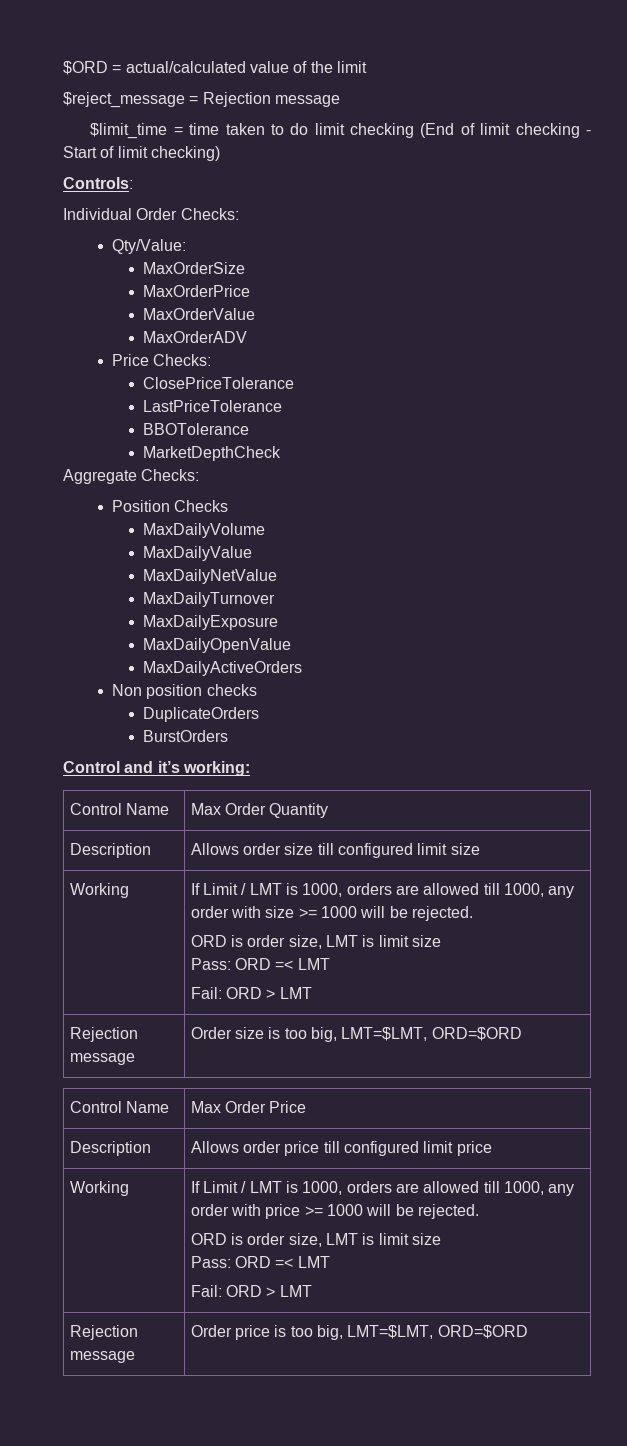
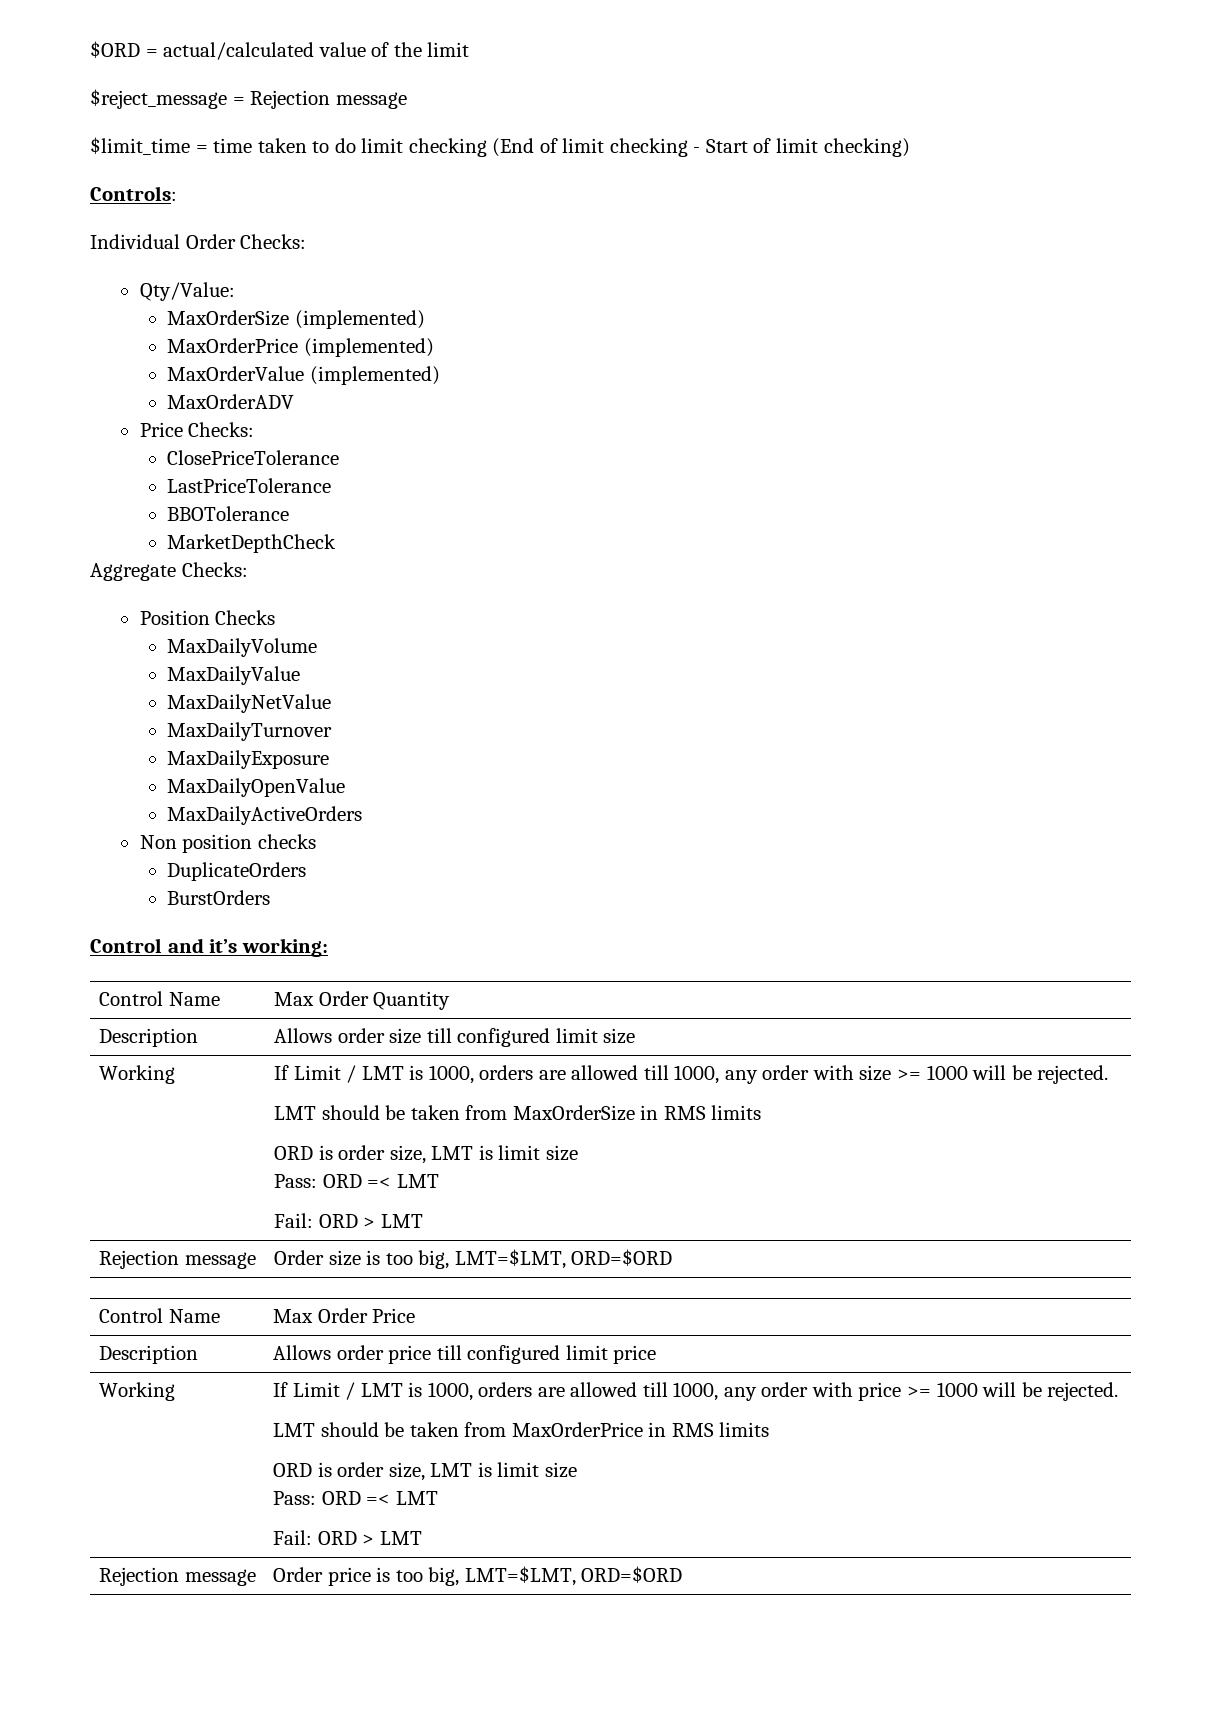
[143,285,251,297] // MaxOrderPrice -> [294,310,425,329] [167,338,434,357] (implemented) // MaxOrderPrice (implemented)
(256, 314) none -> [309,366,440,385] (implemented)
(473, 913) none -> [273,1105,762,1121] // LMT should be taken from MaxOrderSize in RMS limits
(479, 1211) none -> [272,1422,770,1437] // LMT should be taken from MaxOrderPrice in RMS limits

